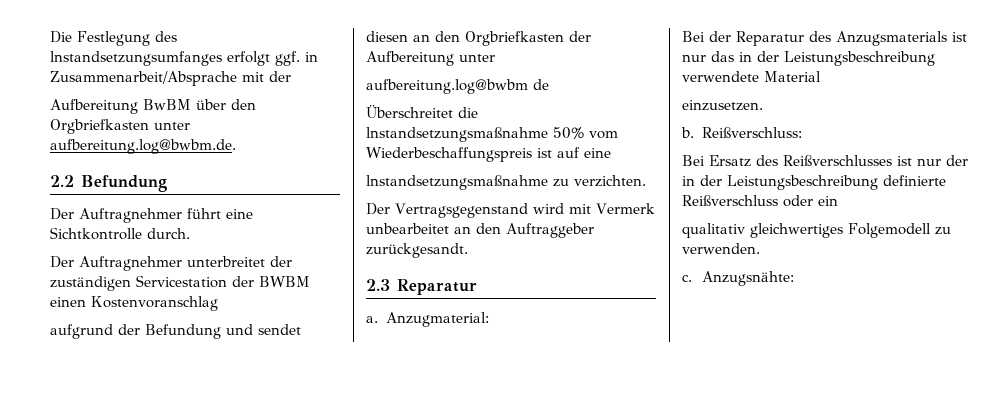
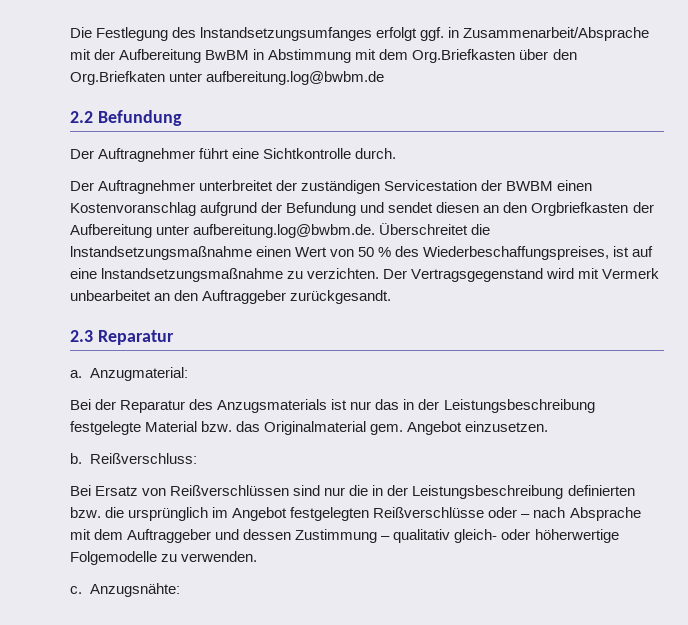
(291, 76) // -> (116, 54) none
[196,99,256,110] [50,119,190,134] [50,139,236,154] über den Orgbriefkasten unter aufbereitung.log@bwbm.de. -> [253,49,577,63] [70,71,385,85] in Abstimmung mit dem Org.Briefkasten über den Org.Briefkaten unter aufbereitung.log@bwbm.de
(218, 303) // -> (196, 209) none
[366,79,549,94] // aufbereitung.log@bwbm de // -> [193,224,376,238] aufbereitung.log@bwbm.de.
[553,127,618,139] [366,147,532,162] 50% vom Wiederbeschaffungspreis -> [256,246,610,260] einen Wert von 50 % des Wiederbeschaffungspreises,
(611, 153) // -> (97, 273) none
(646, 181) // -> (380, 273) none
[682,71,759,82] verwendete -> [70,421,141,435] festgelegte
(821, 76) // -> [201,421,463,435] bzw. das Originalmaterial gem. Angebot
[756,155,968,166] [682,175,946,190] [682,195,838,207] [682,223,931,238] des Reißverschlusses ist nur der in der Leistungsbeschreibung definierte Reißverschluss oder ein // qualitativ gleichwertiges Folgemodell -> [142,485,635,499] [70,507,641,521] [70,529,619,543] [70,551,157,565] von Reißverschlüssen sind nur die in der Leistungsbeschreibung definierten bzw. die ursprünglich im Angebot festgelegten Reißverschlüsse oder – nach Absprache mit dem Auftraggeber und dessen Zustimmung – qualitativ gleich- oder höherwertige Folgemodelle

